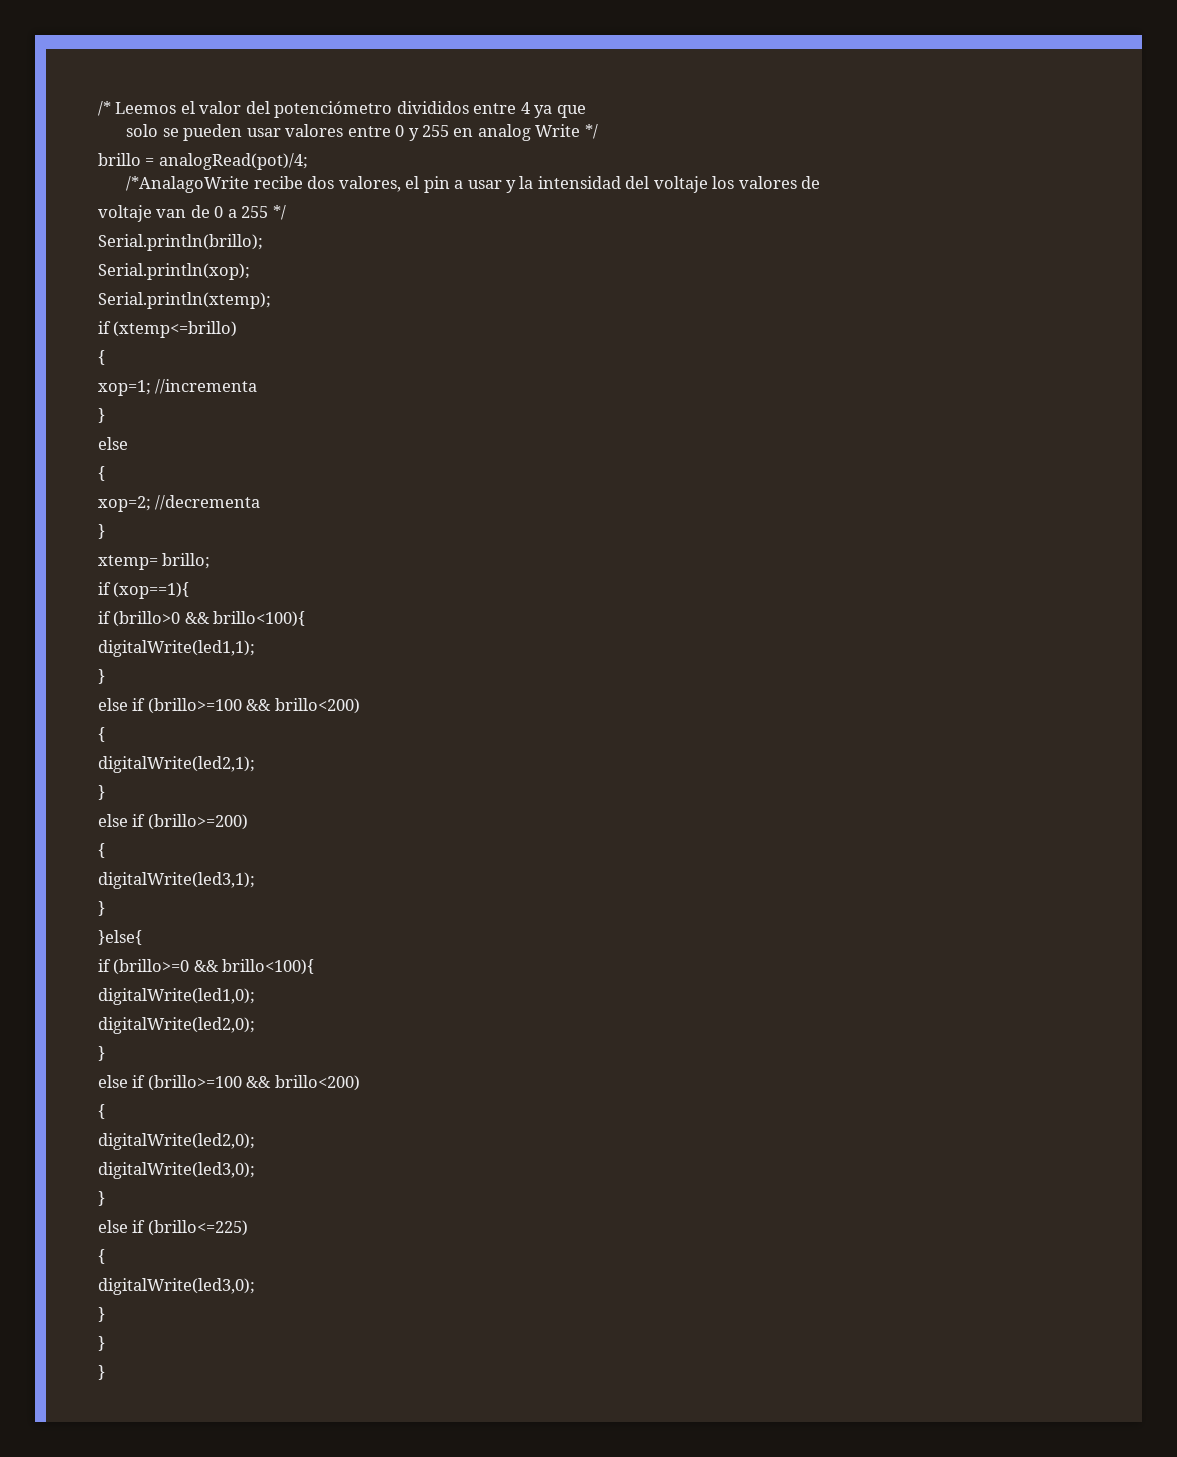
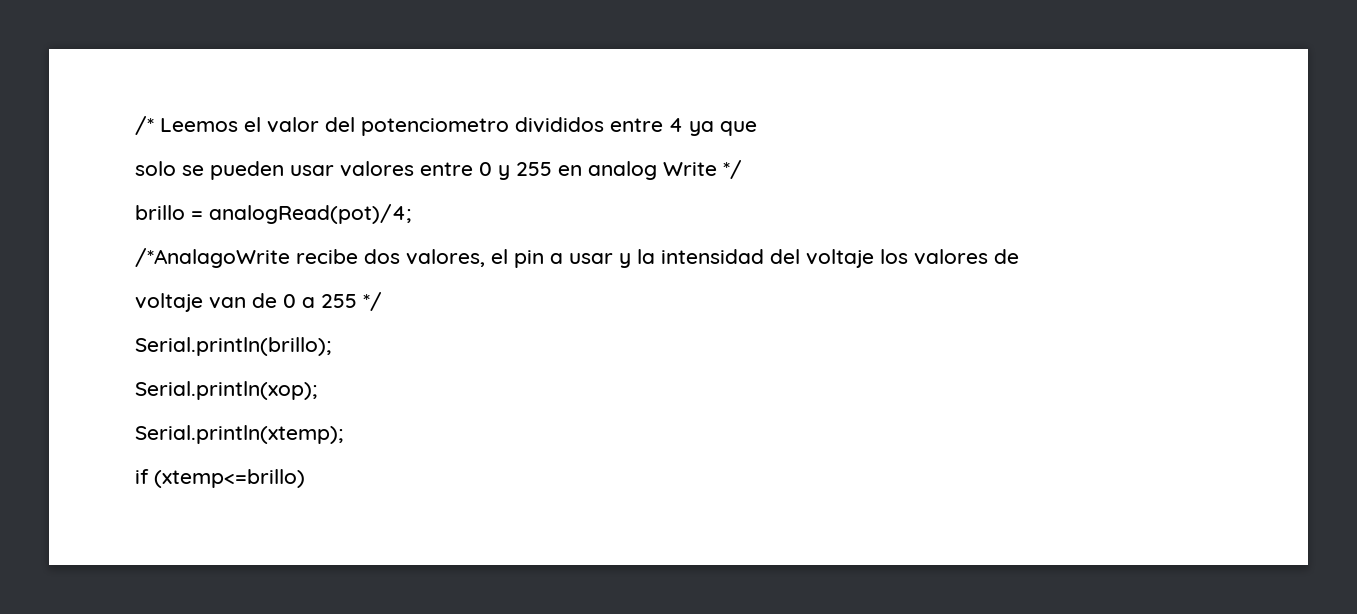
[274,101,393,118] potenciómetro -> [361,118,509,136] potenciometro
[98,350,105,365] [98,379,258,396] [98,408,105,423] [98,437,128,450] [98,466,105,481] [98,495,261,512] [98,524,105,539] [98,553,211,570] [98,582,190,599] [98,611,306,627] [98,640,255,657] [98,669,105,684] [98,698,360,714] [98,727,105,742] [98,756,255,773] [98,785,105,800] [98,814,248,830] [98,843,105,858] [98,872,255,889] [98,901,105,916] [98,930,142,945] [98,959,315,975] [98,988,255,1005] [98,1017,255,1034] [98,1046,105,1061] [98,1075,360,1091] [98,1104,105,1119] [98,1133,255,1150] [98,1162,255,1179] [98,1191,105,1206] [98,1220,248,1236] [98,1249,105,1264] [98,1278,255,1295] [98,1307,105,1322] [98,1336,105,1351] [98,1365,105,1380] // { // xop=1; //incrementa // } // else // { // xop=2; //decrementa // } // xtemp= brillo; // if (xop==1){ // if (brillo>0 && brillo<100){ // digitalWrite(led1,1); // } // else if (brillo>=100 && brillo<200) // { // digitalWrite(led2,1); // } // else if (brillo>=200) // { // digitalWrite(led3,1); // } // }else{ // if (brillo>=0 && brillo<100){ // digitalWrite(led1,0); // digitalWrite(led2,0); // } // else if (brillo>=100 && brillo<200) // { // digitalWrite(led2,0); // digitalWrite(led3,0); // } // else if (brillo<=225) // { // digitalWrite(led3,0); // } // } // } -> (305, 478) none

